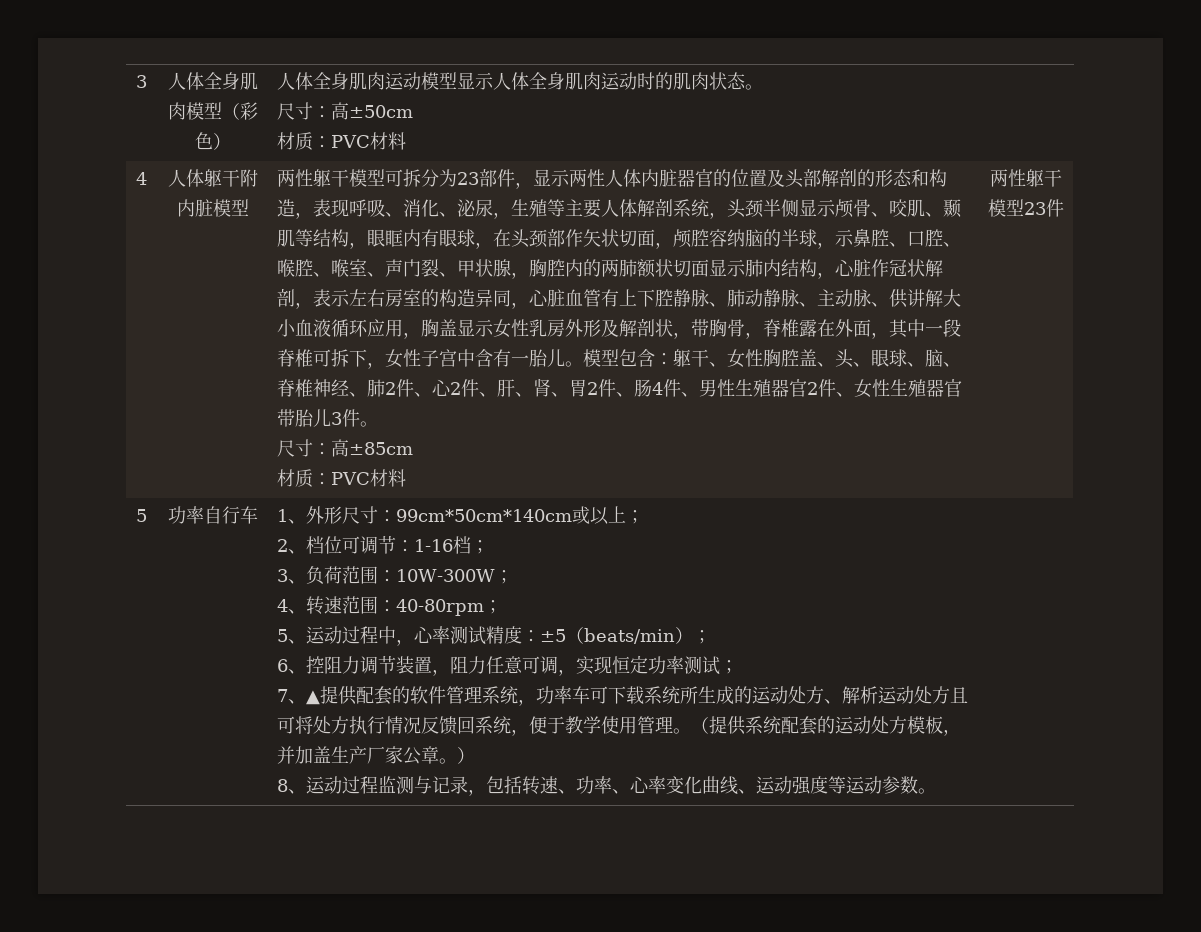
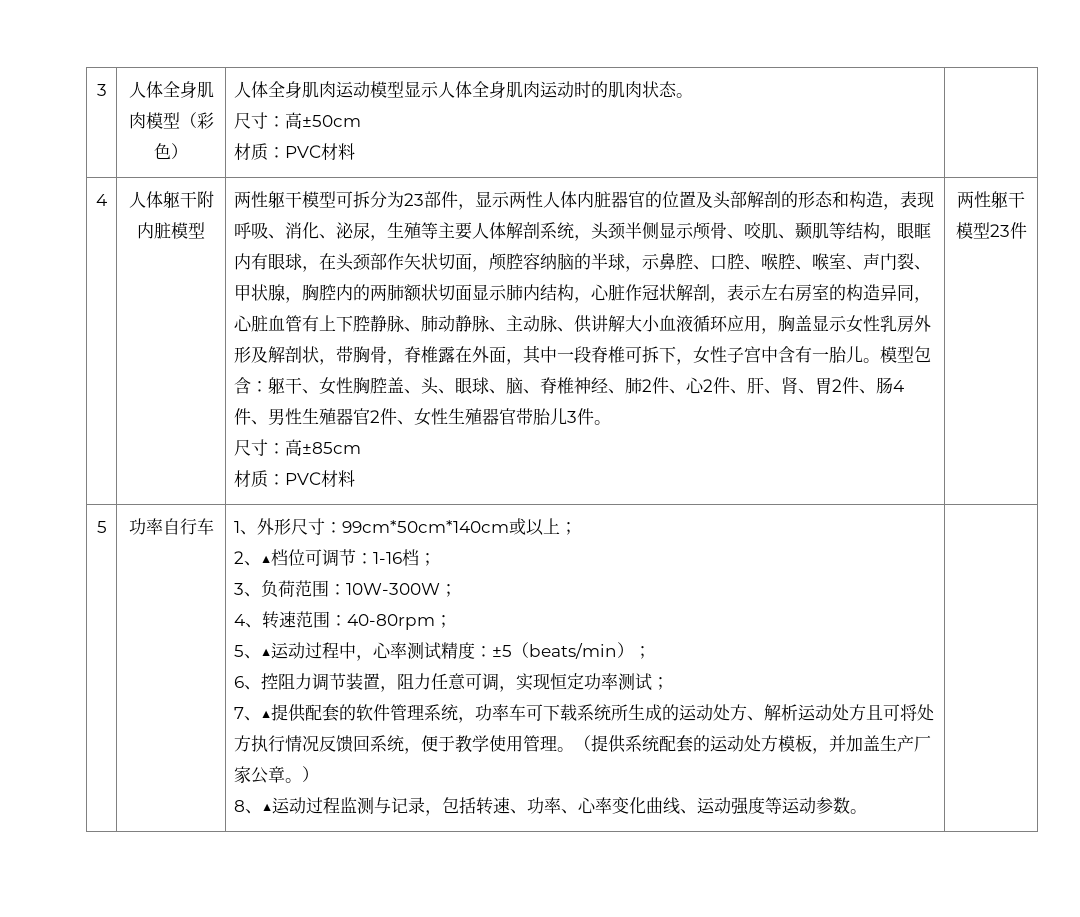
(307, 551) none -> [261,555,272,564] ▲
(307, 641) none -> [261,648,272,657] ▲
(307, 791) none -> [262,803,273,812] ▲

